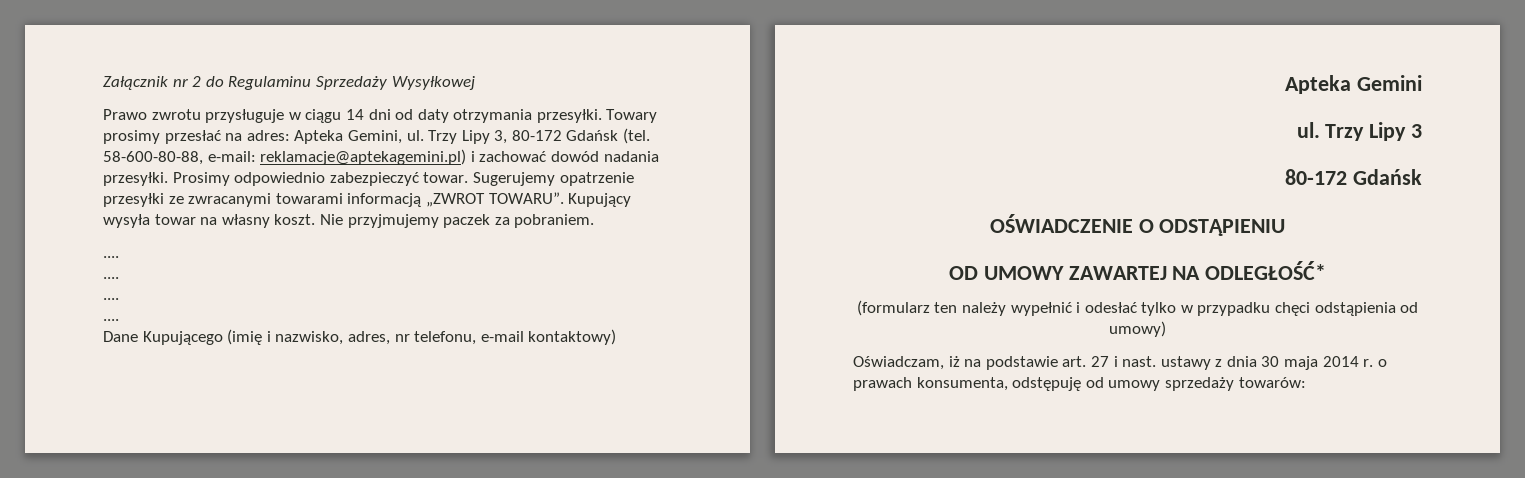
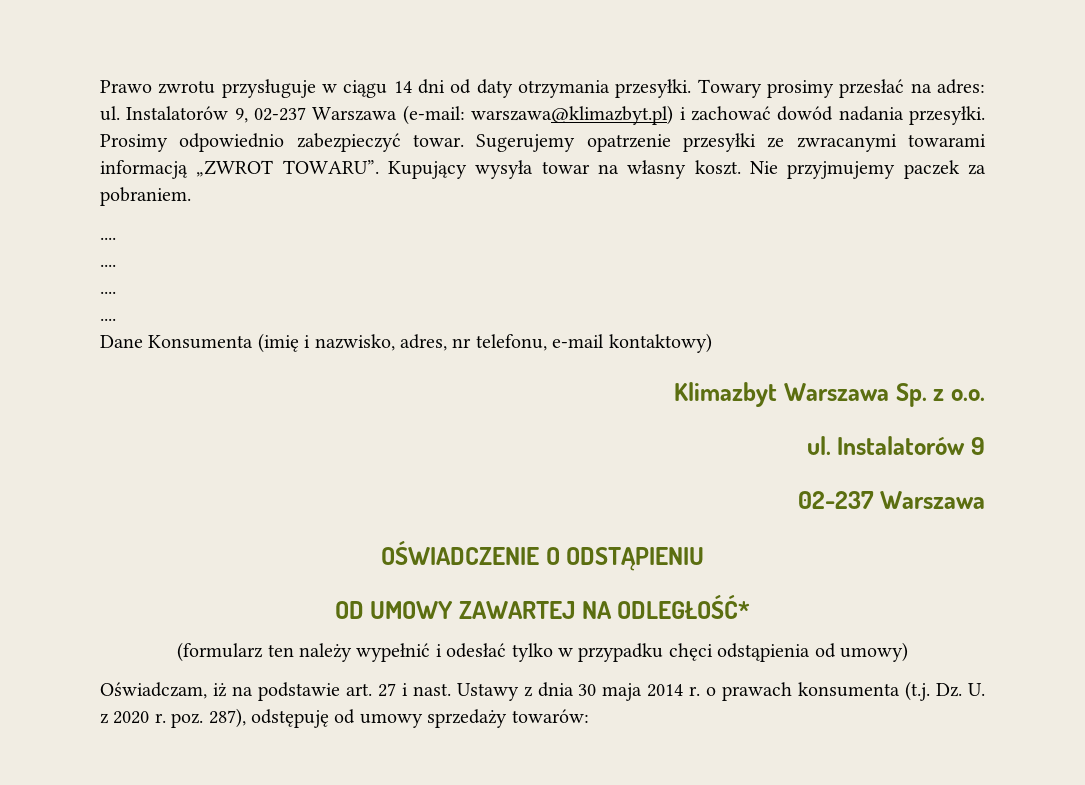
[103,76,475,90] Załącznik nr 2 do Regulaminu Sprzedaży Wysyłkowej // -> (100, 86) none
[294,128,651,144] [103,149,467,165] Apteka Gemini, ul. Trzy Lipy 3, 80-172 Gdańsk (tel. 58-600-80-88, e-mail: reklamacje@aptekagemini.pl) -> [100,105,674,125] ul. Instalatorów 9, 02-237 Warszawa (e-mail: warszawa@klimazbyt.pl)
[142,331,223,345] Kupującego -> [148,335,254,349] Konsumenta
[1285,75,1422,94] [1296,122,1422,141] [1285,169,1422,185] Apteka Gemini // ul. Trzy Lipy 3 // 80-172 Gdańsk -> [674,382,985,407] [806,436,985,455] [798,491,986,509] Klimazbyt Warszawa Sp. z o.o. // ul. Instalatorów 9 // 02-237 Warszawa
[1160,356,1211,370] ustawy -> [456,683,519,701] Ustawy
[916,377,1008,391] konsumenta, -> [798,681,986,701] [100,708,246,728] konsumenta (t.j. Dz. U. z 2020 r. poz. 287),

